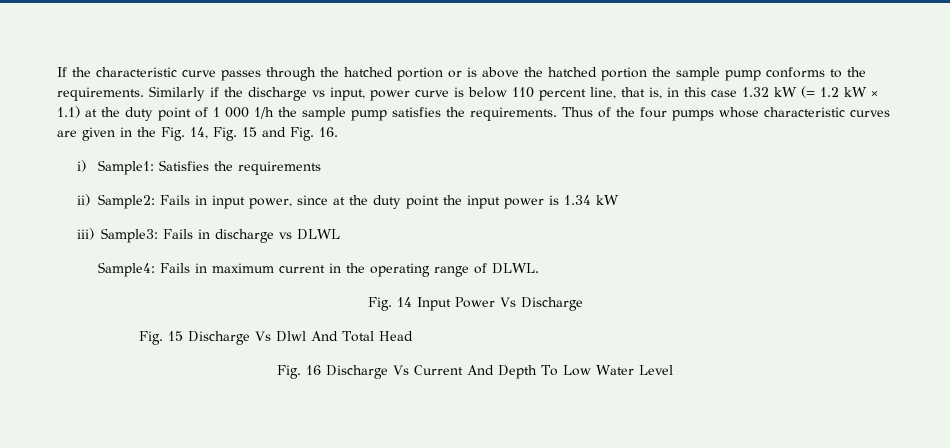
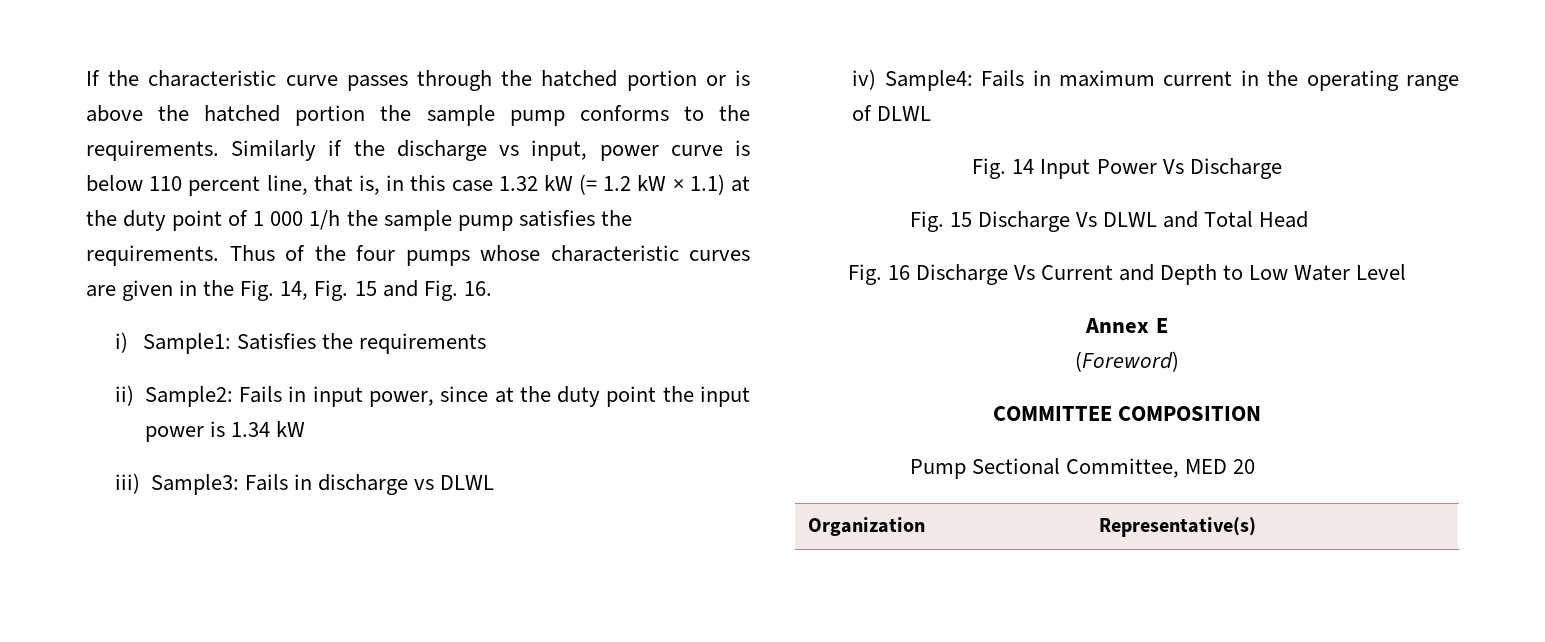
(341, 234) none -> [852,69,877,90] iv)
[491,263,539,274] DLWL. -> [877,106,932,121] DLWL
[275,331,338,342] Dlwl And -> [1102,211,1198,228] DLWL and
[467,365,559,379] And Depth To -> [1119,264,1244,285] and Depth to
(673, 370) none -> [1085,318,1168,333] [1075,351,1179,372] [992,406,1262,421] [909,458,1255,479] [808,517,926,536] [1099,517,1257,537] // Annex E // (Foreword) // COMMITTEE COMPOSITION // Pump Sectional Committee, MED 20 // Organization | Representative(s)

